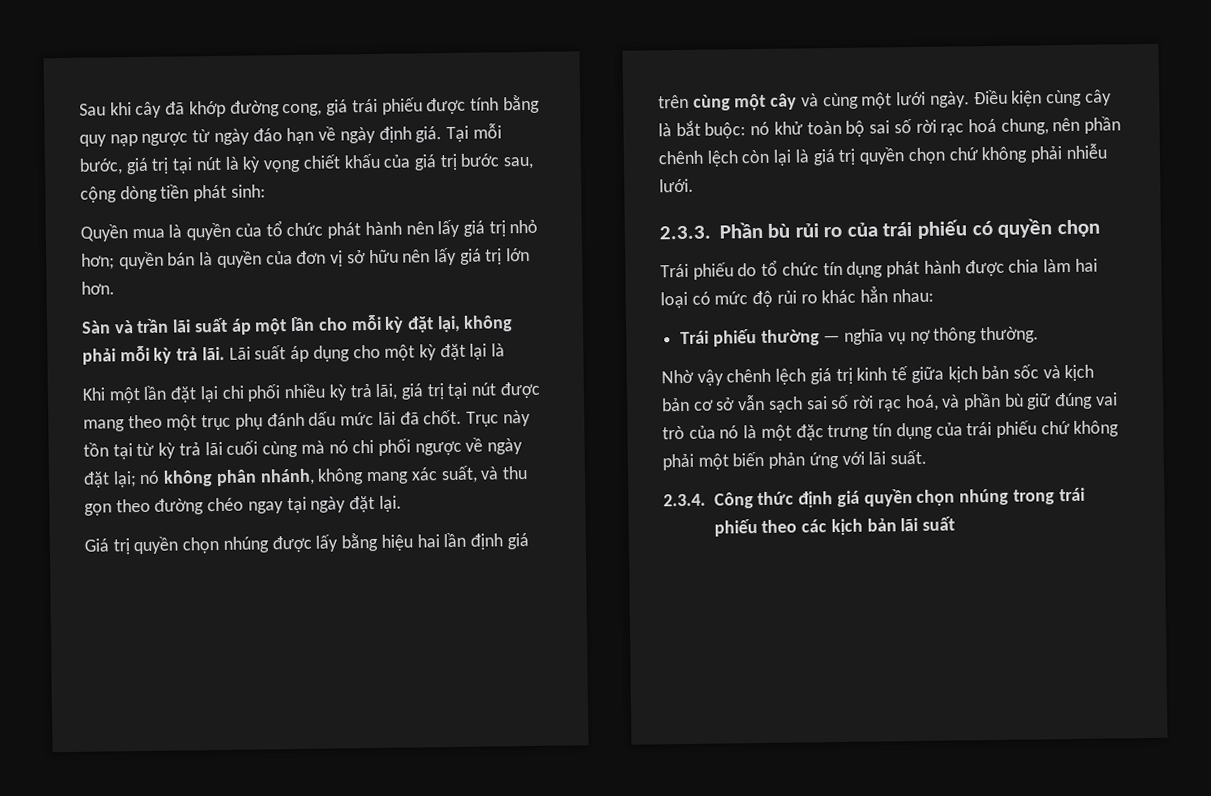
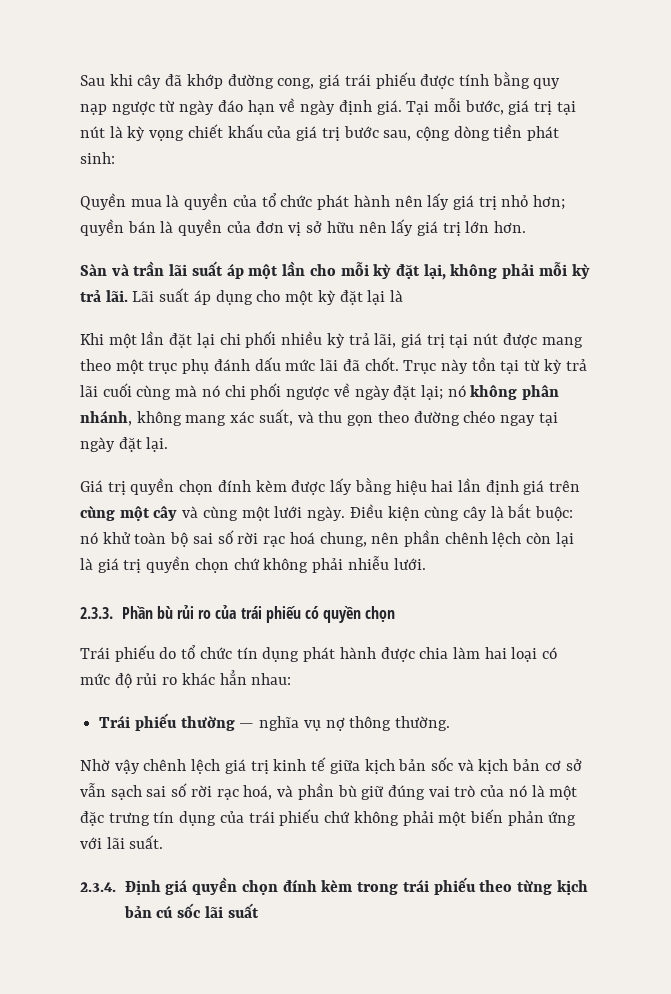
[222,536,269,553] nhúng -> [217,480,287,492] đính kèm
[713,491,834,509] Công thức định -> [124,880,161,895] Định
[959,488,1010,506] nhúng -> [282,879,353,892] đính kèm
[801,518,897,536] các kịch bản -> [517,879,588,895] [123,903,201,918] từng kịch bản cú sốc

